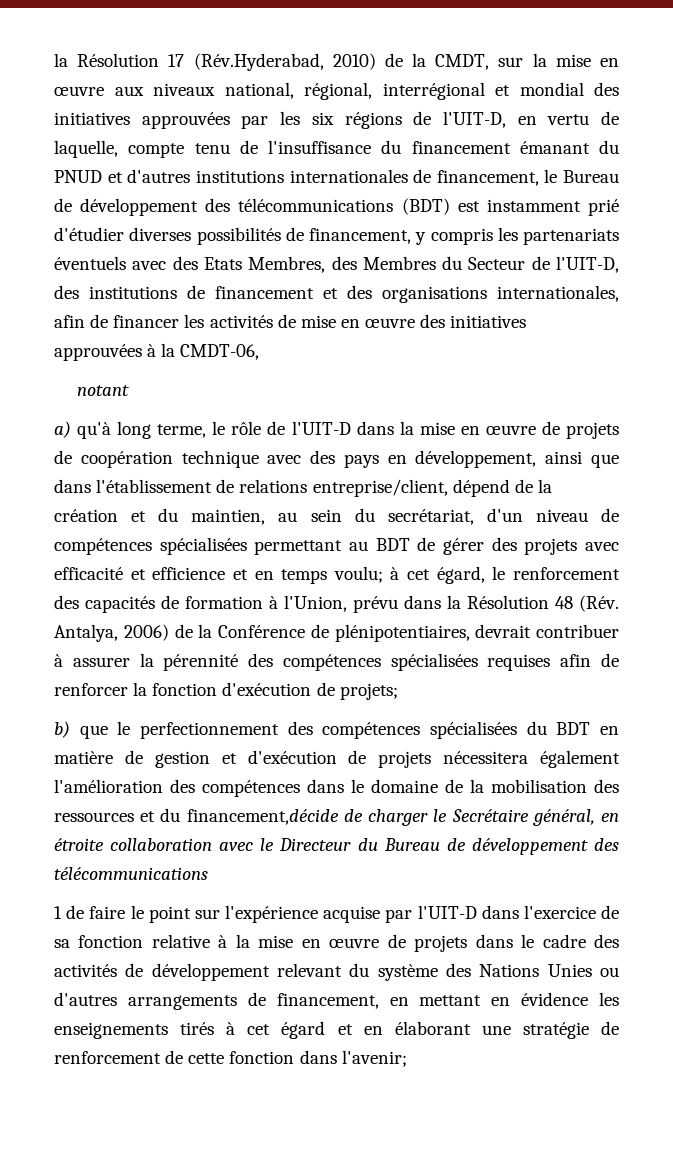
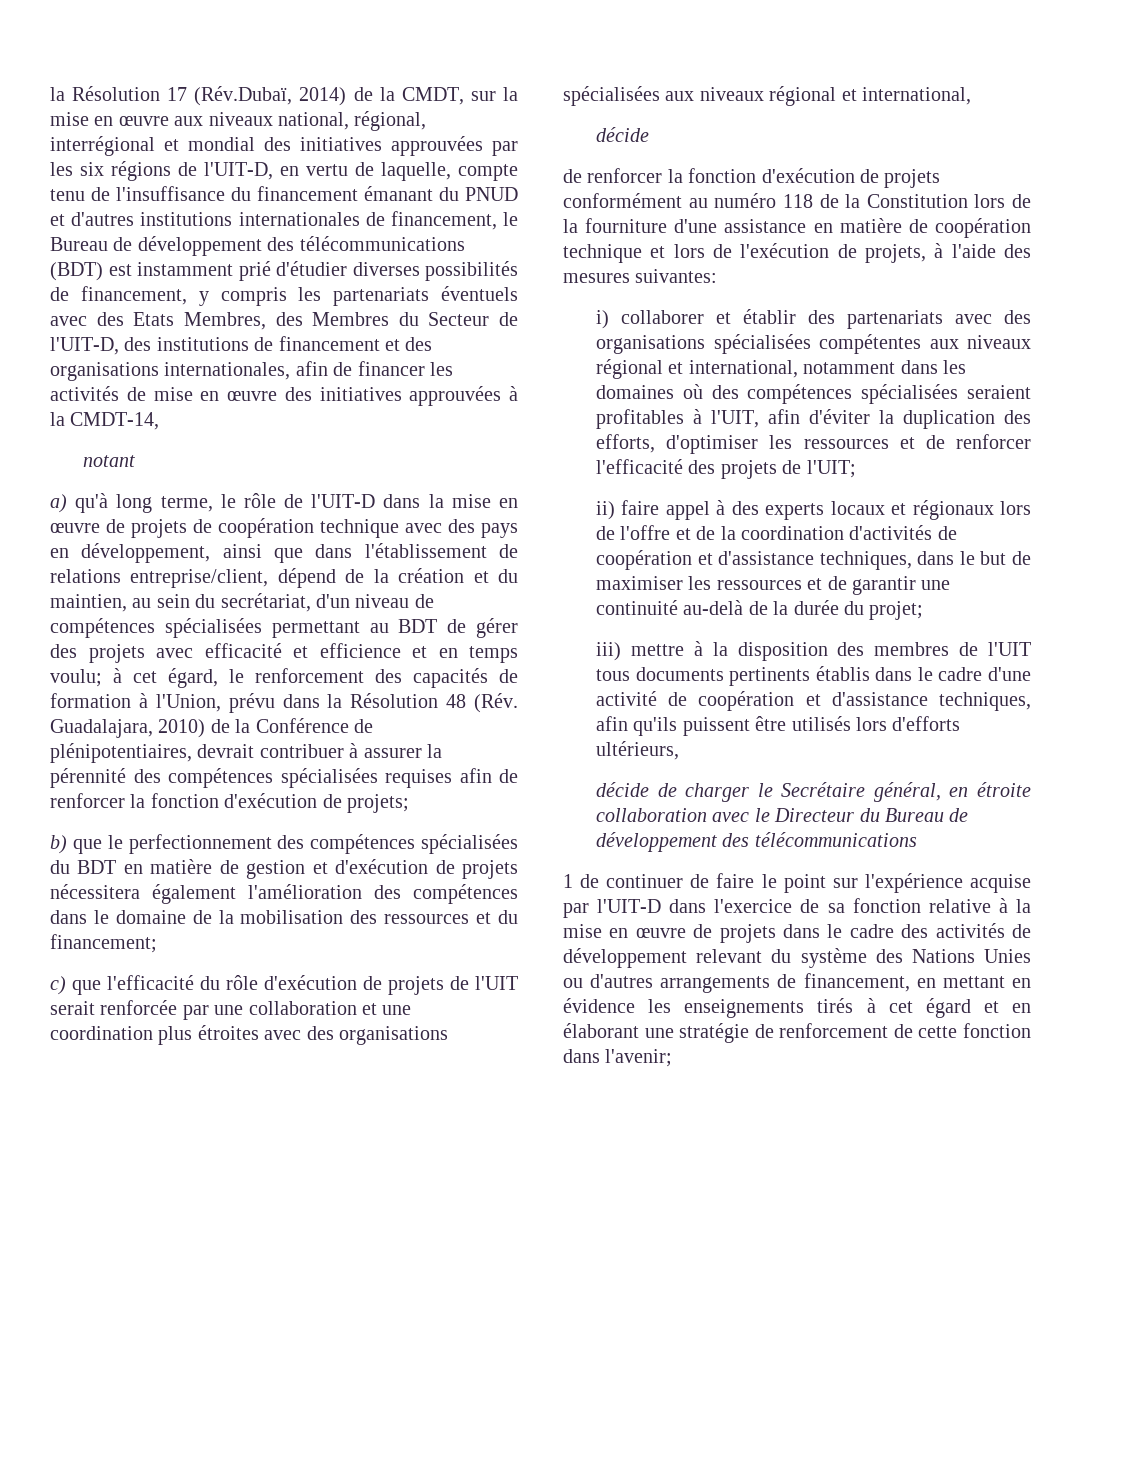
[193,53,376,71] (Rév.Hyderabad, 2010) -> [194,86,347,106] (Rév.Dubaï, 2014)
[180,344,260,360] CMDT-06, -> [70,412,160,430] CMDT-14,
[54,624,169,642] Antalya, 2006) -> [50,719,206,738] Guadalajara, 2010)
[186,809,339,825] financement,décide -> [50,934,157,953] [50,975,518,995] [50,1000,412,1020] [50,1025,448,1045] [563,86,971,106] [596,127,650,142] [563,168,941,188] [563,193,1031,208] [563,218,1031,238] [563,243,1031,263] [563,269,718,283] [596,309,1031,329] [596,334,1031,354] [596,359,967,379] [596,384,1031,404] [596,409,1031,429] [596,434,1031,454] [596,459,856,479] [596,500,1031,520] [596,525,957,540] [596,550,1031,570] [596,576,951,595] [596,600,924,620] [596,641,1031,661] [596,666,1031,686] [596,691,1031,711] [596,716,961,736] [596,741,680,760] [596,782,650,797] financement; // c) que l'efficacité du rôle d'exécution de projets de l'UIT serait renforcée par une collaboration et une coordination plus étroites avec des organisations spécialisées aux niveaux régional et international, // décide // de renforcer la fonction d'exécution de projets conformément au numéro 118 de la Constitution lors de la fourniture d'une assistance en matière de coopération technique et lors de l'exécution de projets, à l'aide des mesures suivantes: // i) collaborer et établir des partenariats avec des organisations spécialisées compétentes aux niveaux régional et international, notamment dans les domaines où des compétences spécialisées seraient profitables à l'UIT, afin d'éviter la duplication des efforts, d'optimiser les ressources et de renforcer l'efficacité des projets de l'UIT; // ii) faire appel à des experts locaux et régionaux lors de l'offre et de la coordination d'activités de coopération et d'assistance techniques, dans le but de maximiser les ressources et de garantir une continuité au-delà de la durée du projet; // iii) mettre à la disposition des membres de l'UIT tous documents pertinents établis dans le cadre d'une activité de coopération et d'assistance techniques, afin qu'ils puissent être utilisés lors d'efforts ultérieurs, // décide
(85, 912) none -> [606,874,710,888] continuer de

